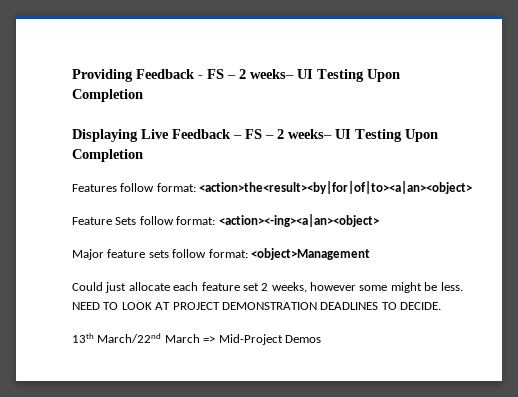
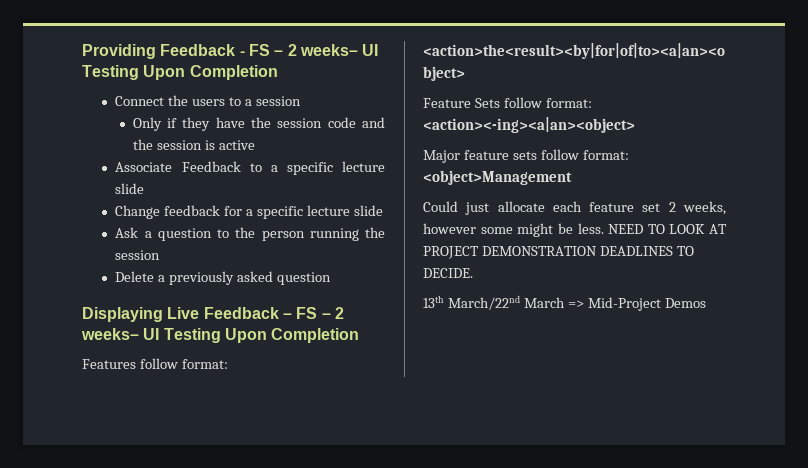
(143, 95) none -> [115,95,301,106] [132,117,385,131] [132,139,255,150] [115,161,385,175] [115,183,145,194] [115,205,383,219] [115,227,385,241] [115,250,161,260] [115,271,332,285] // Connect the users to a session // Only if they have the session code and the session is active // Associate Feedback to a specific lecture slide // Change feedback for a specific lecture slide // Ask a question to the person running the session // Delete a previously asked question

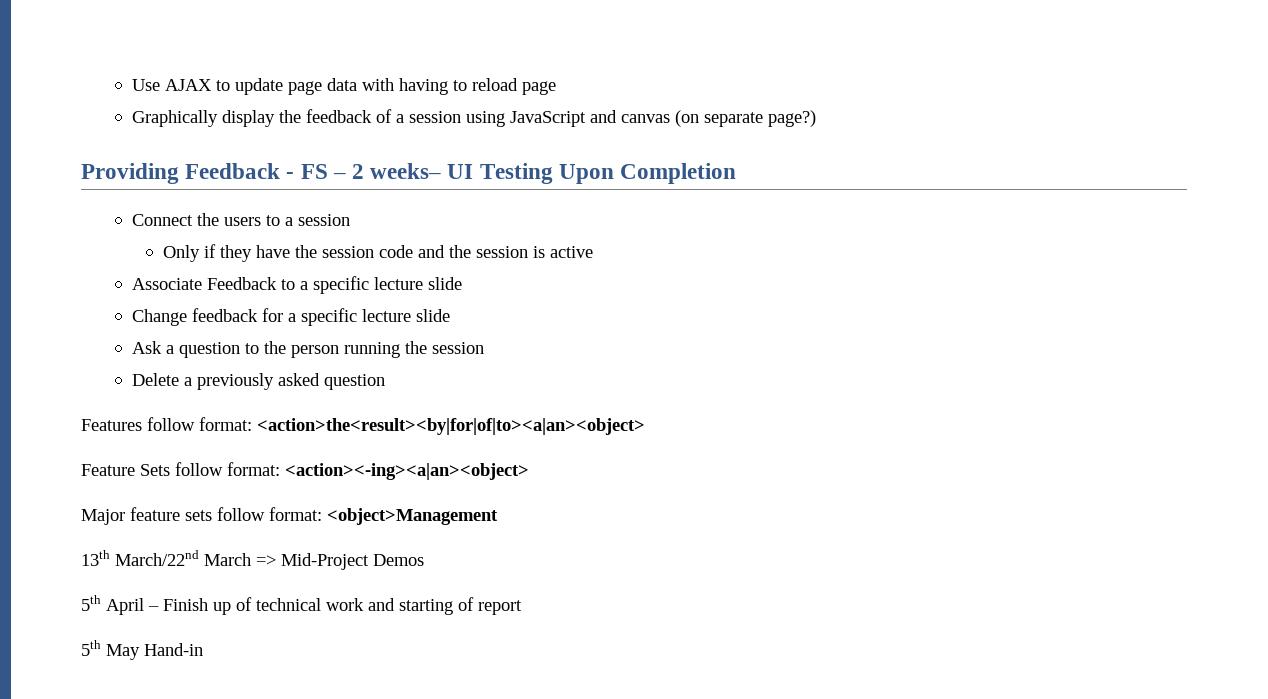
(82, 51) none -> [132,78,557,95] [132,109,817,127] Use AJAX to update page data with having to reload page // Graphically display the feedback of a session using JavaScript and canvas (on separate page?) //
[82,307,344,322] [81,328,360,343] // Displaying Live Feedback – FS – 2 weeks– UI Testing Upon Completion -> (386, 382) none
[423,201,726,215] [423,223,727,237] [423,246,694,259] [423,268,473,278] // Could just allocate each feature set 2 weeks, however some might be less. NEED TO LOOK AT PROJECT DEMONSTRATION DEADLINES TO DECIDE. -> (498, 516) none
(706, 303) none -> [81,595,522,615] [81,640,203,660] // 5th April – Finish up of technical work and starting of report // 5th May Hand-in

